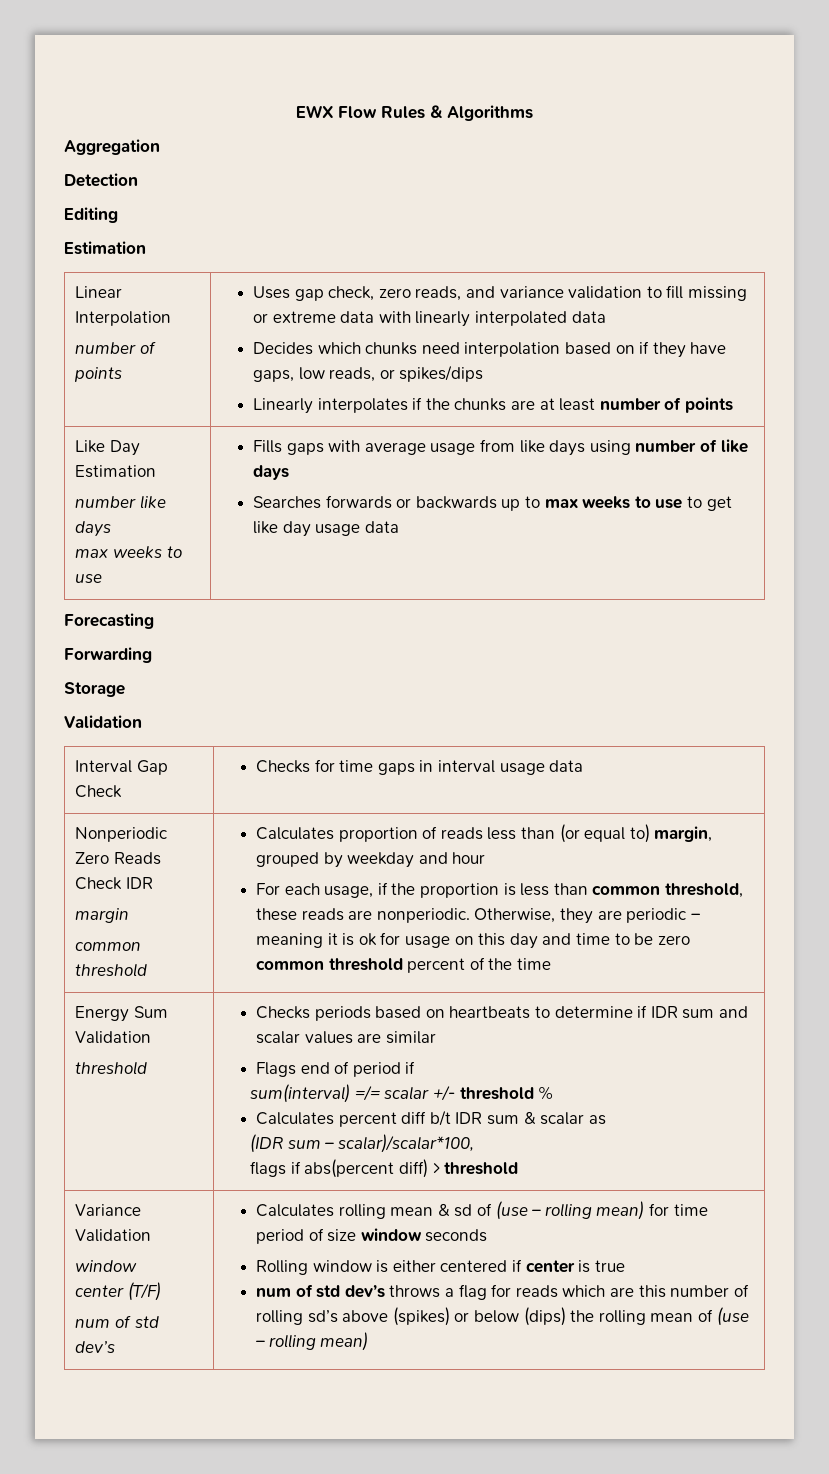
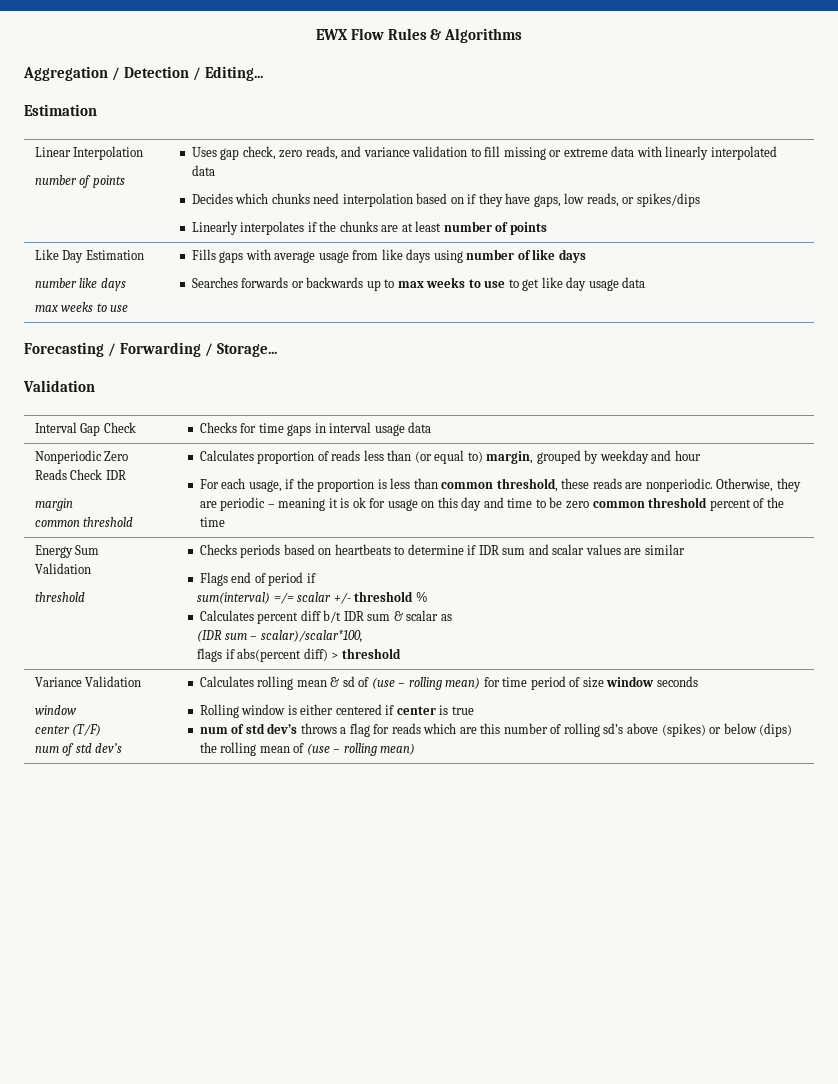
(160, 147) // -> [111,67,120,81] /
[64,207,118,223] // Editing -> [192,66,263,81] / Editing...
(154, 621) // -> [107,343,116,357] /
[64,682,125,697] // Storage -> [204,343,277,357] / Storage...

